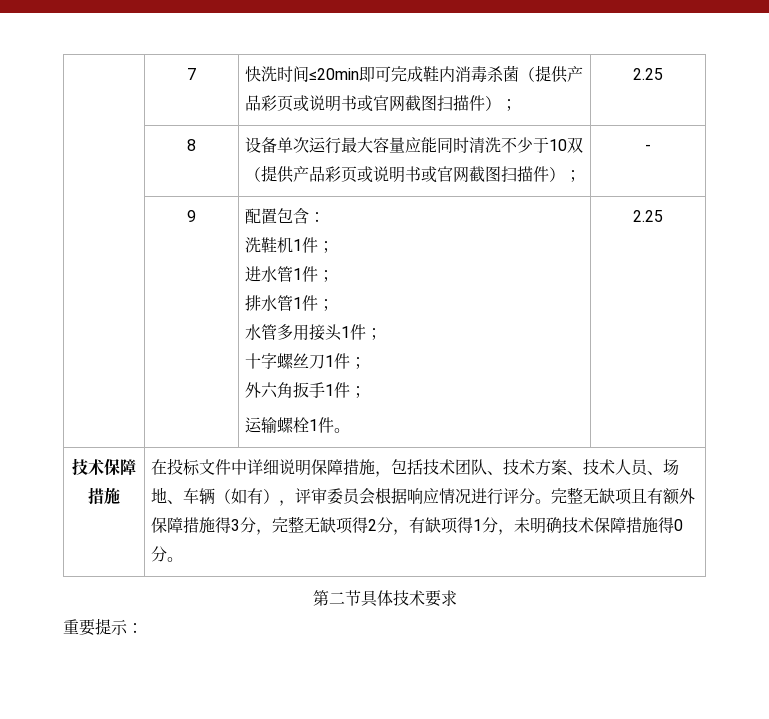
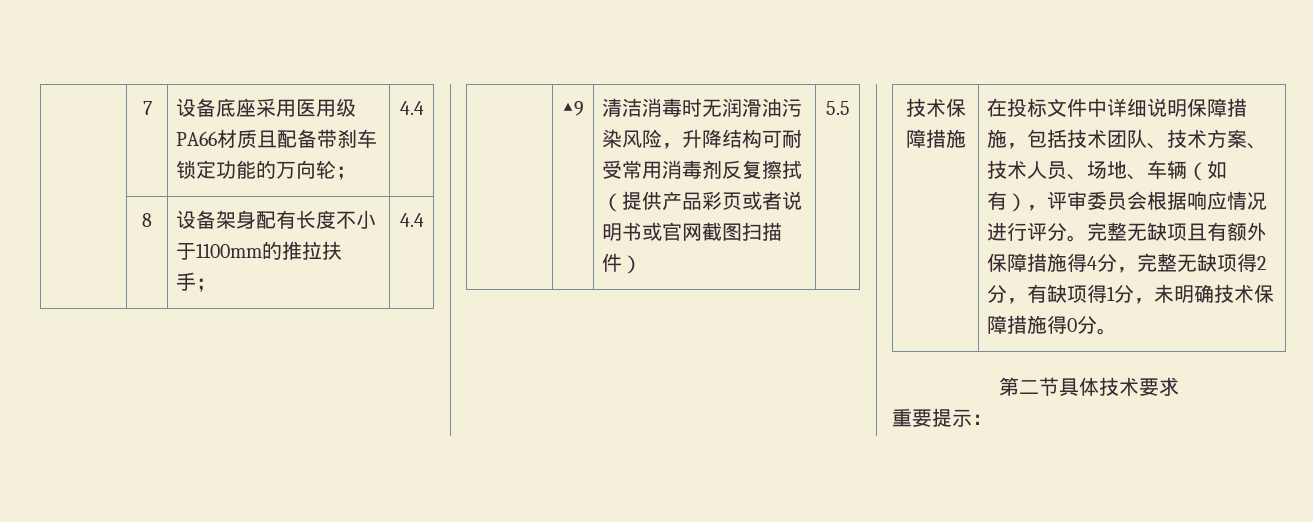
[245,65,584,83] [245,95,518,112] [633,68,663,80] [187,139,196,151] [245,137,584,154] [245,165,582,183] [645,144,651,151] [187,210,196,222] [245,208,326,224] [245,237,335,253] [245,266,335,282] [245,295,335,311] [245,324,383,341] [245,353,367,369] [245,382,367,398] [245,417,351,433] [633,210,663,222] 快洗时间≤20min即可完成鞋内消毒杀菌（提供产品彩页或说明书或官网截图扫描件）； | 2.25 // | 8 | 设备单次运行最大容量应能同时清洗不少于10双（提供产品彩页或说明书或官网截图扫描件）； | - // | 9 | 配置包含： // 洗鞋机1件； // 进水管1件； // 排水管1件； // 水管多用接头1件； // 十字螺丝刀1件； // 外六角扳手1件； // 运输螺栓1件。 | 2.25 -> [175,98,356,117] [175,129,377,149] [175,160,356,180] [399,101,424,115] [142,213,152,227] [175,210,376,229] [175,241,342,260] [175,272,216,292] [399,213,424,227] [562,101,584,116] [601,98,802,117] [601,129,802,149] [601,160,802,179] [601,191,802,212] [601,222,782,241] [601,253,642,274] [825,101,850,115] 设备底座采用医用级PA66材质且配备带刹车锁定功能的万向轮； | 4.4 // | 8 | 设备架身配有长度不小于1100mm的推拉扶手； | 4.4 // | ▲9 | 清洁消毒时无润滑油污染风险，升降结构可耐受常用消毒剂反复擦拭（提供产品彩页或者说明书或官网截图扫描件） | 5.5
[231,519,241,531] 3 -> [1086,256,1097,270] 4

